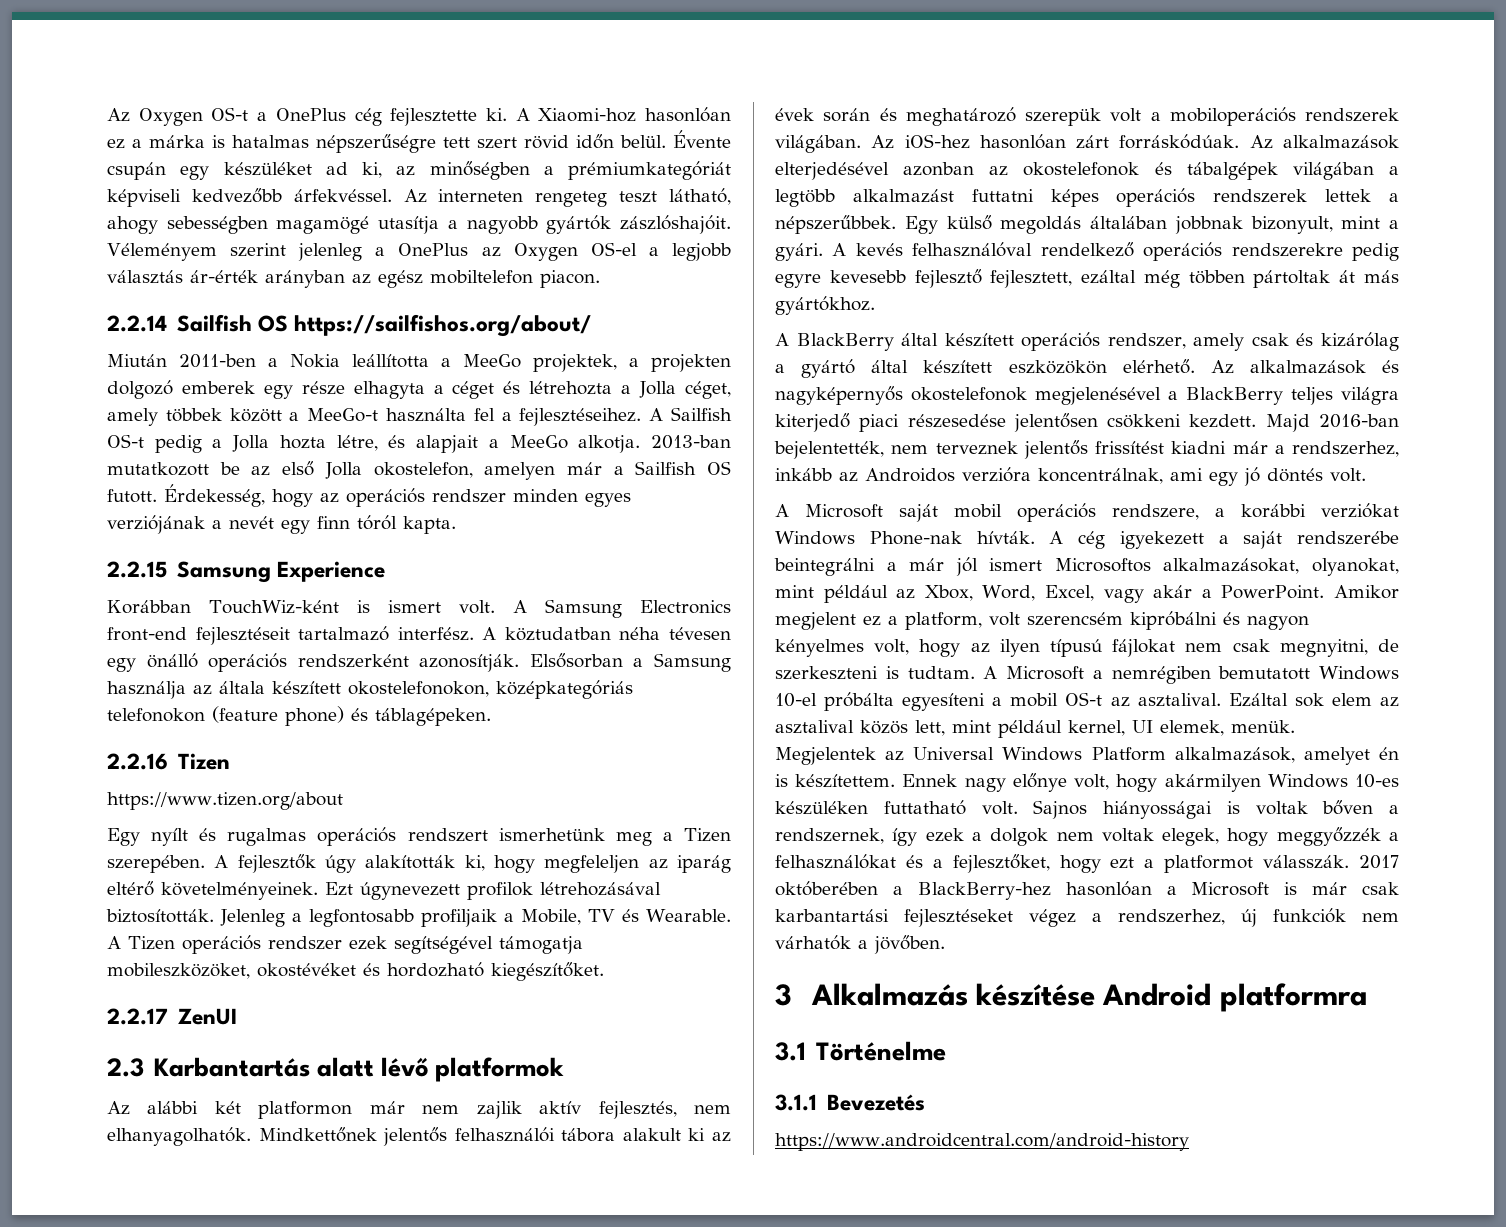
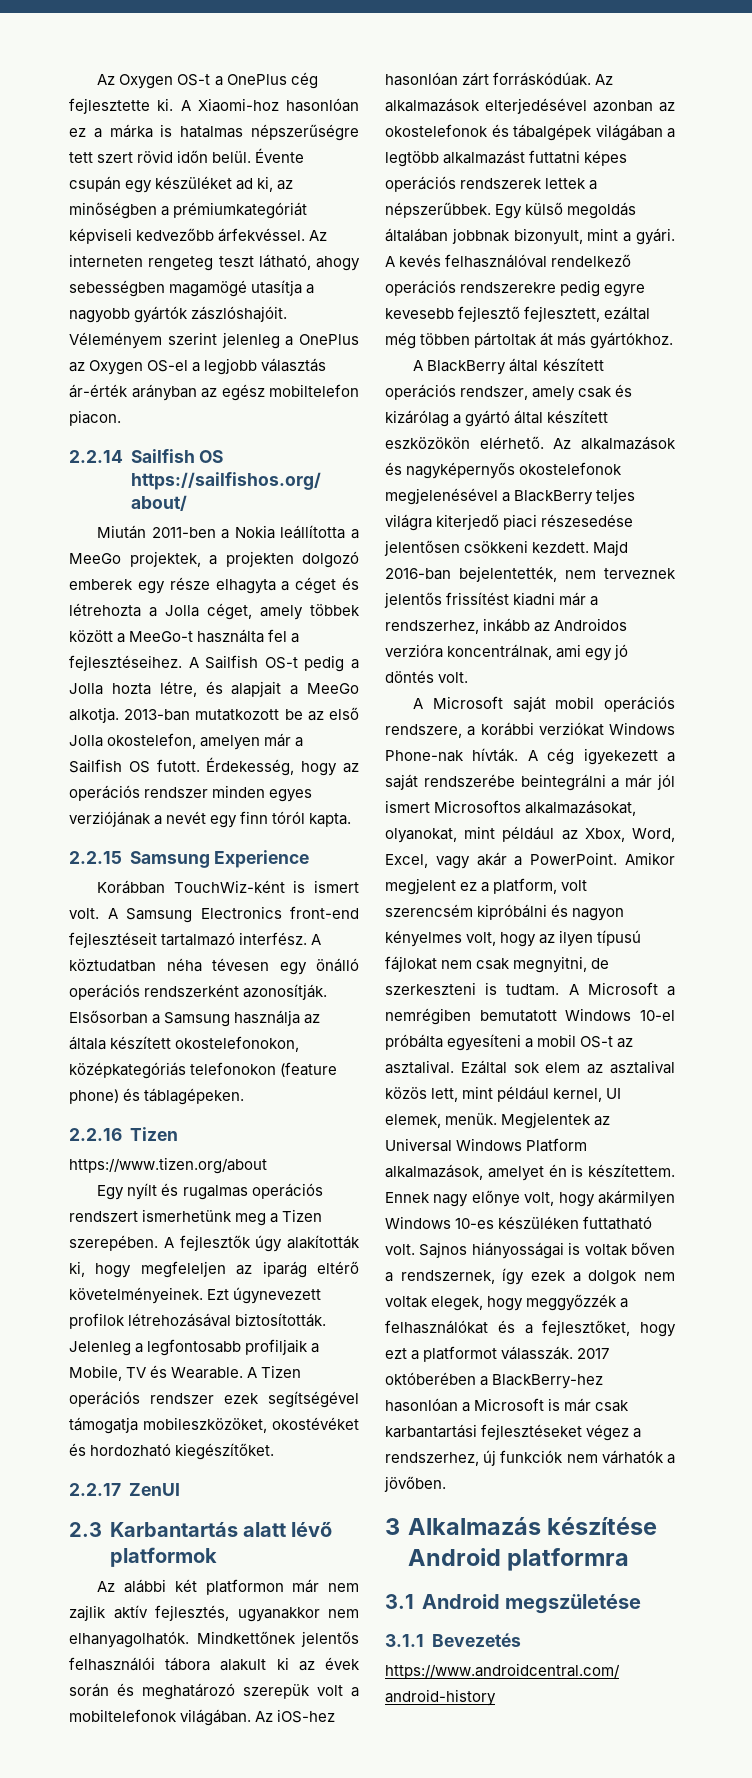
(677, 1110) none -> [237,1607,320,1622] ugyanakkor
[1169,107,1399,126] mobiloperációs rendszerek -> [69,1709,177,1722] mobiltelefonok
[815,1041,946,1061] Történelme -> [421,1593,641,1614] Android megszületése

